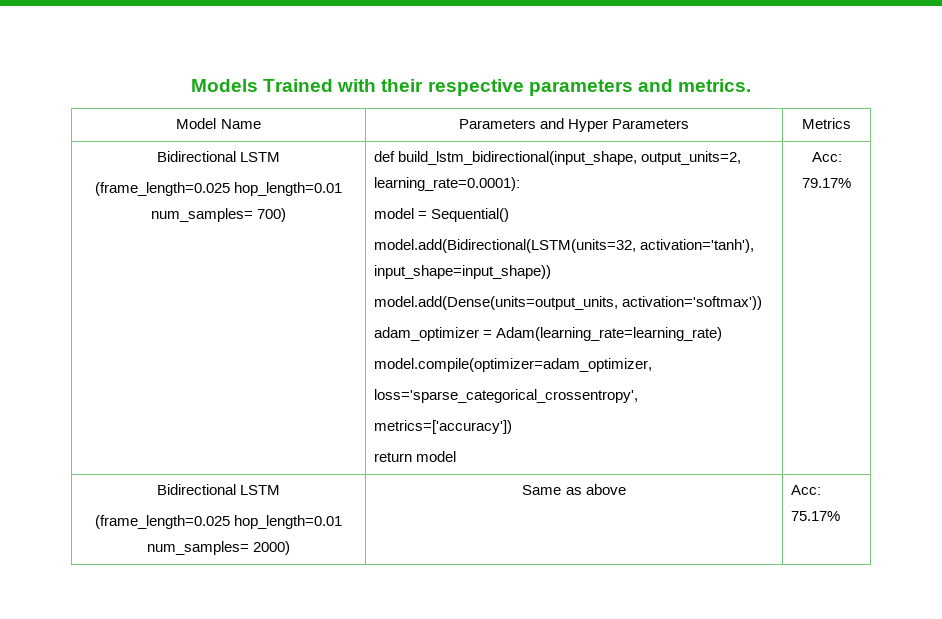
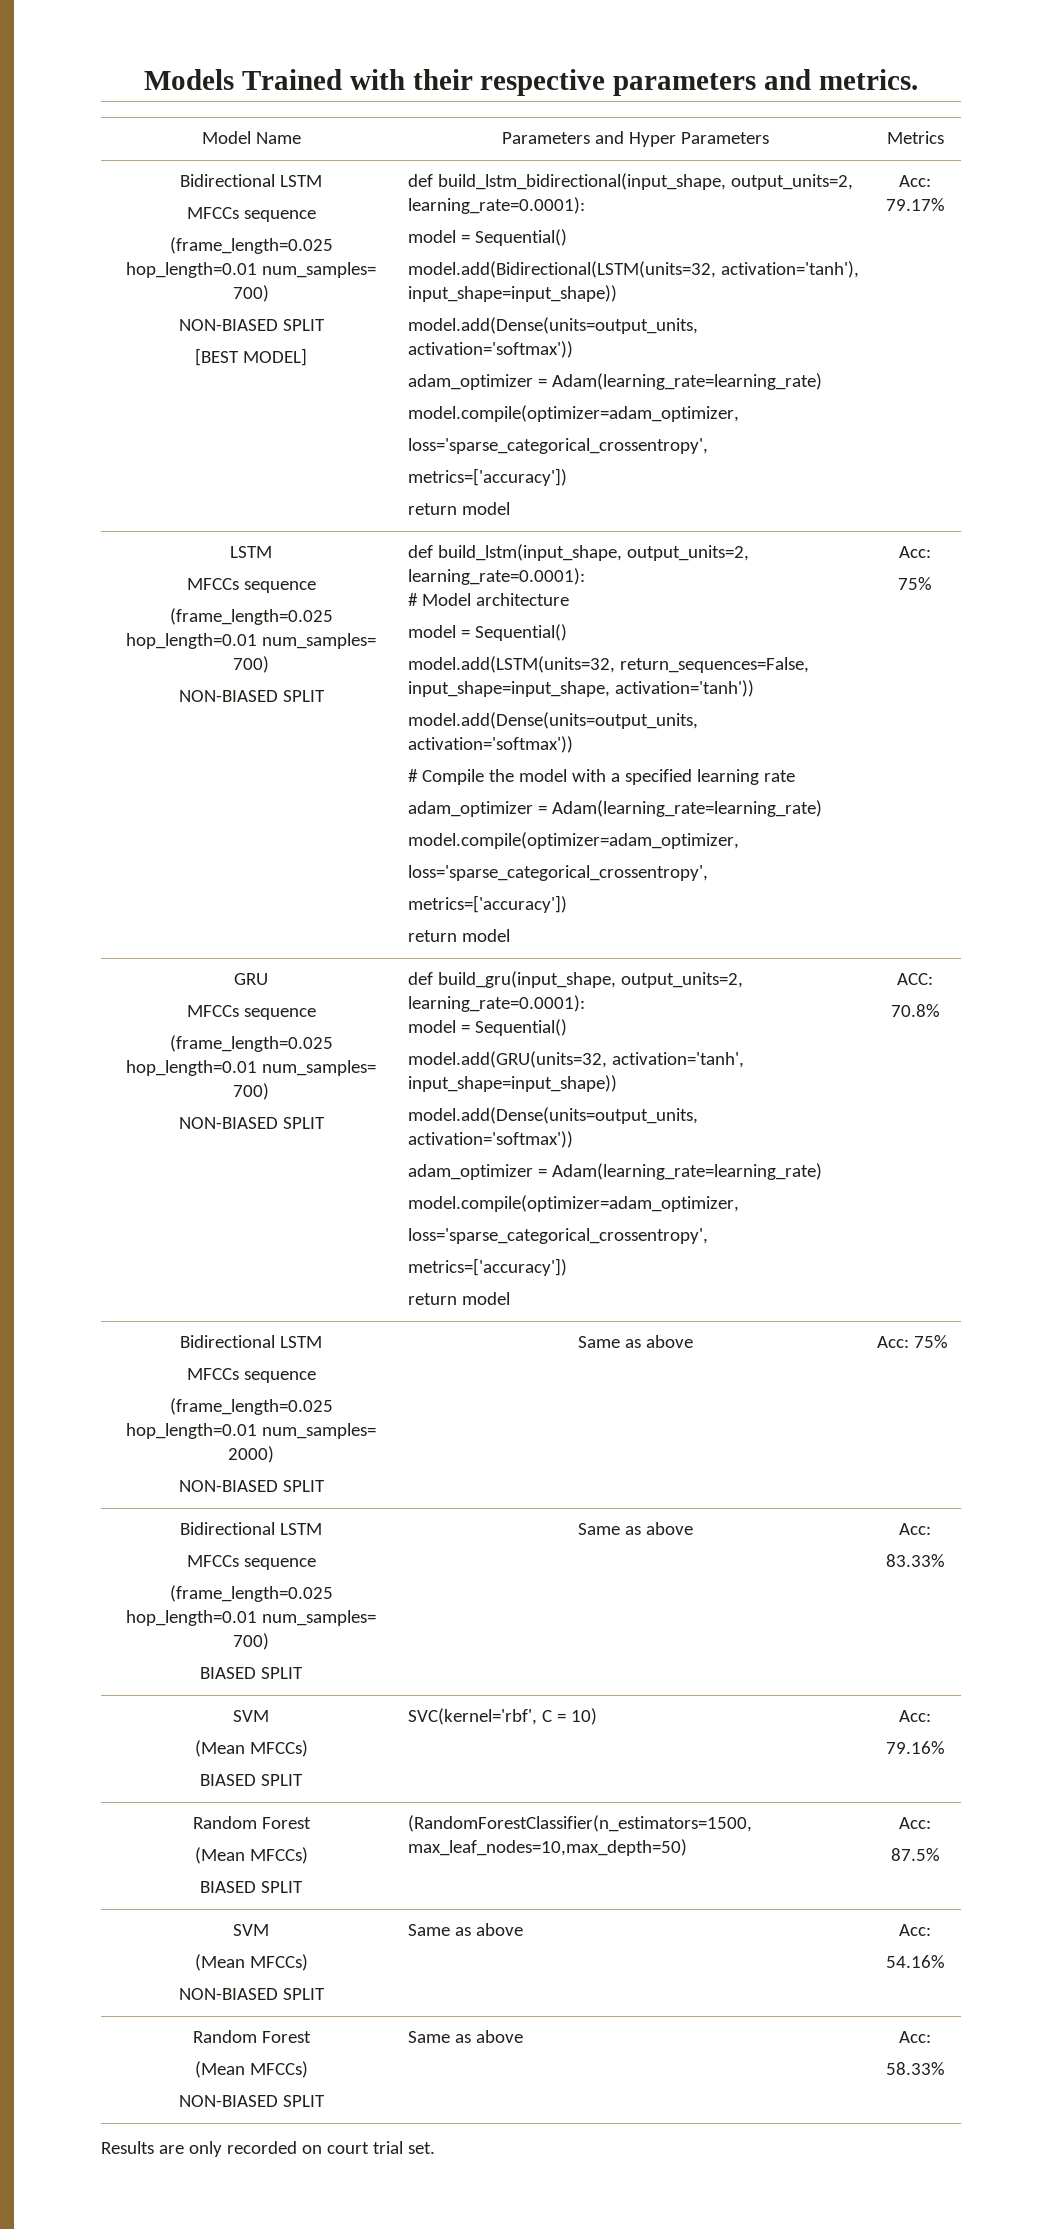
[94,182,343,196] [150,208,287,222] // (frame_length=0.025 hop_length=0.01 num_samples= 700) -> [186,207,316,222] [169,237,333,254] [126,262,376,278] [233,285,269,302] [178,319,325,331] [195,348,307,366] // MFCCs sequence // (frame_length=0.025 hop_length=0.01 num_samples= 700) // NON-BIASED SPLIT // [BEST MODEL]
[156,484,281,495] // Bidirectional LSTM -> [230,546,272,558] [186,578,316,593] [169,608,333,625] [126,633,376,649] [233,656,269,673] [178,690,325,702] [408,544,750,561] [408,568,586,585] [408,593,570,606] [408,624,568,641] [408,656,810,673] [408,680,755,697] [408,712,699,729] [408,736,574,753] [408,769,796,785] [408,800,823,817] [408,832,740,849] [408,865,709,881] [408,895,568,913] [408,929,511,942] [899,546,931,558] [898,577,932,590] [234,973,268,985] [186,1005,316,1020] [169,1035,333,1052] [126,1060,376,1076] [233,1083,269,1100] [178,1117,325,1129] [408,971,744,988] [408,995,586,1012] [408,1019,568,1036] [408,1051,745,1068] [408,1075,618,1092] [408,1107,699,1124] [408,1131,574,1148] [408,1163,823,1180] [408,1195,740,1212] [408,1228,709,1244] [408,1258,568,1276] [408,1292,511,1305] [897,973,933,985] [890,1004,940,1017] [180,1335,322,1348] [186,1368,316,1383] // LSTM // MFCCs sequence // (frame_length=0.025 hop_length=0.01 num_samples= 700) // NON-BIASED SPLIT | def build_lstm(input_shape, output_units=2, learning_rate=0.0001): // # Model architecture // model = Sequential() // model.add(LSTM(units=32, return_sequences=False, input_shape=input_shape, activation='tanh')) // model.add(Dense(units=output_units, activation='softmax')) // # Compile the model with a specified learning rate // adam_optimizer = Adam(learning_rate=learning_rate) // model.compile(optimizer=adam_optimizer, // loss='sparse_categorical_crossentropy', // metrics=['accuracy']) // return model | Acc: // 75% // GRU // MFCCs sequence // (frame_length=0.025 hop_length=0.01 num_samples= 700) // NON-BIASED SPLIT | def build_gru(input_shape, output_units=2, learning_rate=0.0001): // model = Sequential() // model.add(GRU(units=32, activation='tanh', input_shape=input_shape)) // model.add(Dense(units=output_units, activation='softmax')) // adam_optimizer = Adam(learning_rate=learning_rate) // model.compile(optimizer=adam_optimizer, // loss='sparse_categorical_crossentropy', // metrics=['accuracy']) // return model | ACC: // 70.8% // Bidirectional LSTM // MFCCs sequence
[522,484,626,495] [791,485,822,495] [791,511,841,521] | Same as above | Acc: 75.17% -> [178,1480,325,1492] [577,1335,693,1348] [877,1335,949,1348] [180,1522,322,1535] [186,1555,316,1570] [169,1585,333,1602] [126,1610,376,1626] [233,1633,269,1650] [200,1667,303,1679] [577,1522,693,1535] [899,1523,931,1535] [885,1554,945,1567] [233,1710,269,1722] [194,1740,308,1757] [200,1774,303,1786] [408,1708,598,1725] [899,1710,931,1722] [885,1741,945,1754] [192,1816,311,1829] [194,1847,308,1864] [200,1881,303,1893] [408,1815,753,1832] [408,1839,688,1856] [899,1817,931,1829] [890,1848,940,1861] [233,1924,269,1936] [194,1954,308,1971] [178,1988,325,2000] [408,1923,524,1936] [899,1924,931,1936] [885,1955,945,1968] [192,2030,311,2043] [194,2061,308,2078] [178,2095,325,2107] [408,2030,524,2043] [899,2031,931,2043] [885,2062,945,2075] [101,2141,435,2157] // NON-BIASED SPLIT | Same as above | Acc: 75% // Bidirectional LSTM // MFCCs sequence // (frame_length=0.025 hop_length=0.01 num_samples= 700) // BIASED SPLIT | Same as above | Acc: // 83.33% // SVM // (Mean MFCCs) // BIASED SPLIT | SVC(kernel='rbf', C = 10) | Acc: // 79.16% // Random Forest // (Mean MFCCs) // BIASED SPLIT | (RandomForestClassifier(n_estimators=1500, max_leaf_nodes=10,max_depth=50) | Acc: // 87.5% // SVM // (Mean MFCCs) // NON-BIASED SPLIT | Same as above | Acc: // 54.16% // Random Forest // (Mean MFCCs) // NON-BIASED SPLIT | Same as above | Acc: // 58.33% // Results are only recorded on court trial set.

